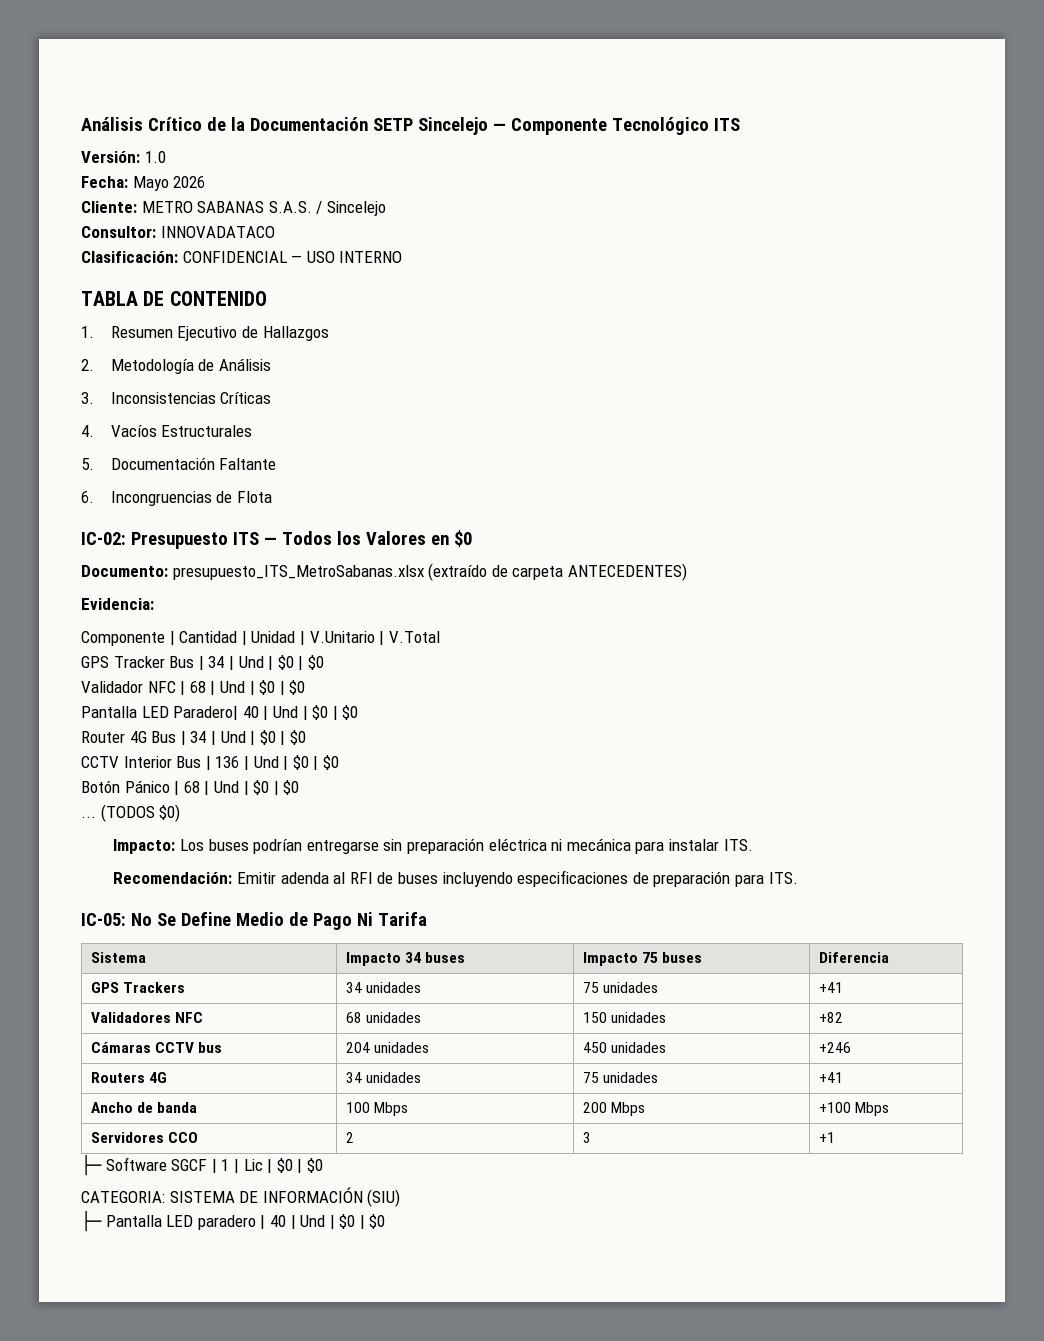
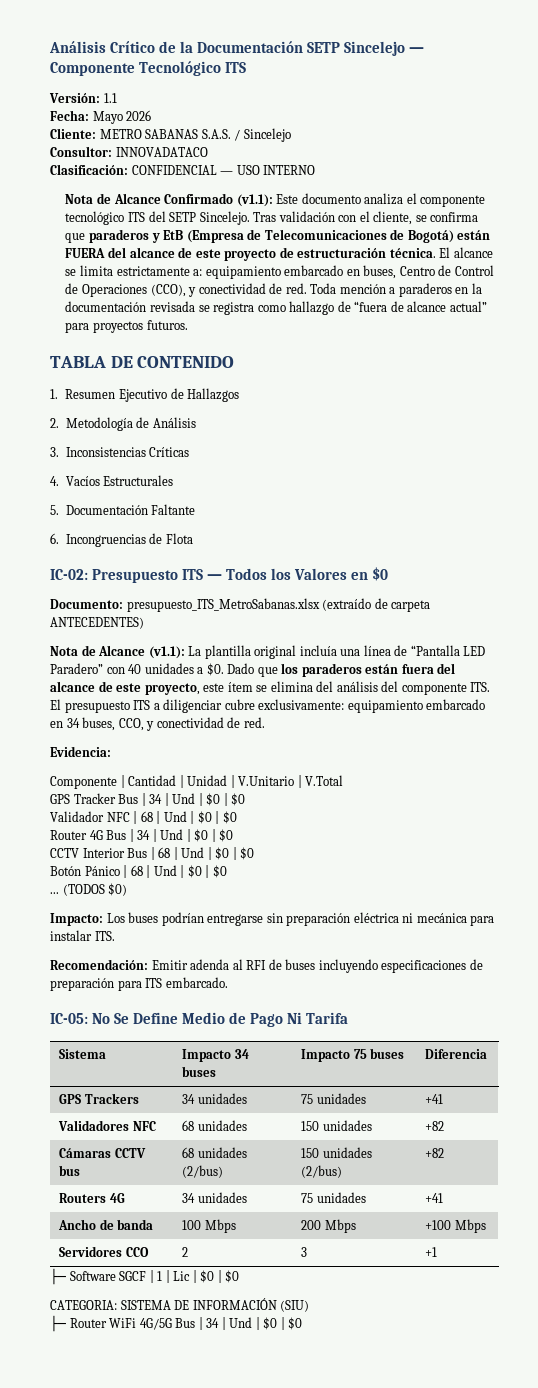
[144,151,166,163] 1.0 -> [103,93,117,103] 1.1
(403, 257) none -> [65,193,486,207] [65,211,479,225] [65,229,491,243] [65,247,493,261] [65,265,494,279] [65,283,482,297] [65,301,487,315] [65,320,188,333] // Nota de Alcance Confirmado (v1.1): Este documento analiza el componente tecnológico ITS del SETP Sincelejo. Tras validación con el cliente, se confirma que paraderos y EtB (Empresa de Telecomunicaciones de Bogotá) están FUERA del alcance de este proyecto de estructuración técnica. El alcance se limita estrictamente a: equipamiento embarcado en buses, Centro de Control de Operaciones (CCO), y conectividad de red. Toda mención a paraderos en la documentación revisada se registra como hallazgo de “fuera de alcance actual” para proyectos futuros.
(687, 572) none -> [50,645,486,659] [50,663,456,677] [50,681,491,695] [50,699,486,713] [50,717,265,731] // Nota de Alcance (v1.1): La plantilla original incluía una línea de “Pantalla LED Paradero” con 40 unidades a $0. Dado que los paraderos están fuera del alcance de este proyecto, este ítem se elimina del análisis del componente ITS. El presupuesto ITS a diligenciar cubre exclusivamente: equipamiento embarcado en 34 buses, CCO, y conectividad de red.
[81,705,359,720] // Pantalla LED Paradero| 40 | Und | $0 | $0 -> (237, 817) none
[215,756,240,768] 136 -> [158,847,171,858] 68
[768,872,798,884] ITS. -> [145,977,228,988] ITS embarcado.
[346,1042,430,1053] [583,1042,667,1053] [819,1042,852,1053] 204 unidades | 450 unidades | +246 -> [182,1147,247,1158] [182,1165,224,1178] [301,1147,372,1158] [301,1165,343,1178] [425,1148,445,1158] 68 unidades (2/bus) | 150 unidades (2/bus) | +82
[105,1215,286,1230] Pantalla LED paradero | 40 -> [69,1317,220,1330] Router WiFi 4G/5G Bus | 34

